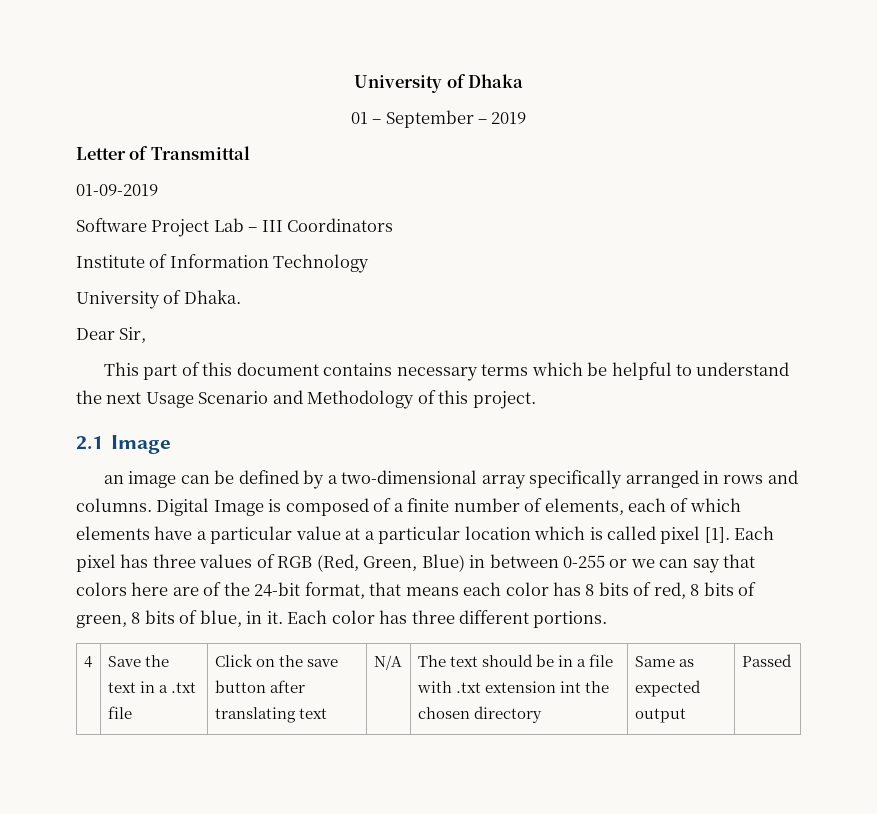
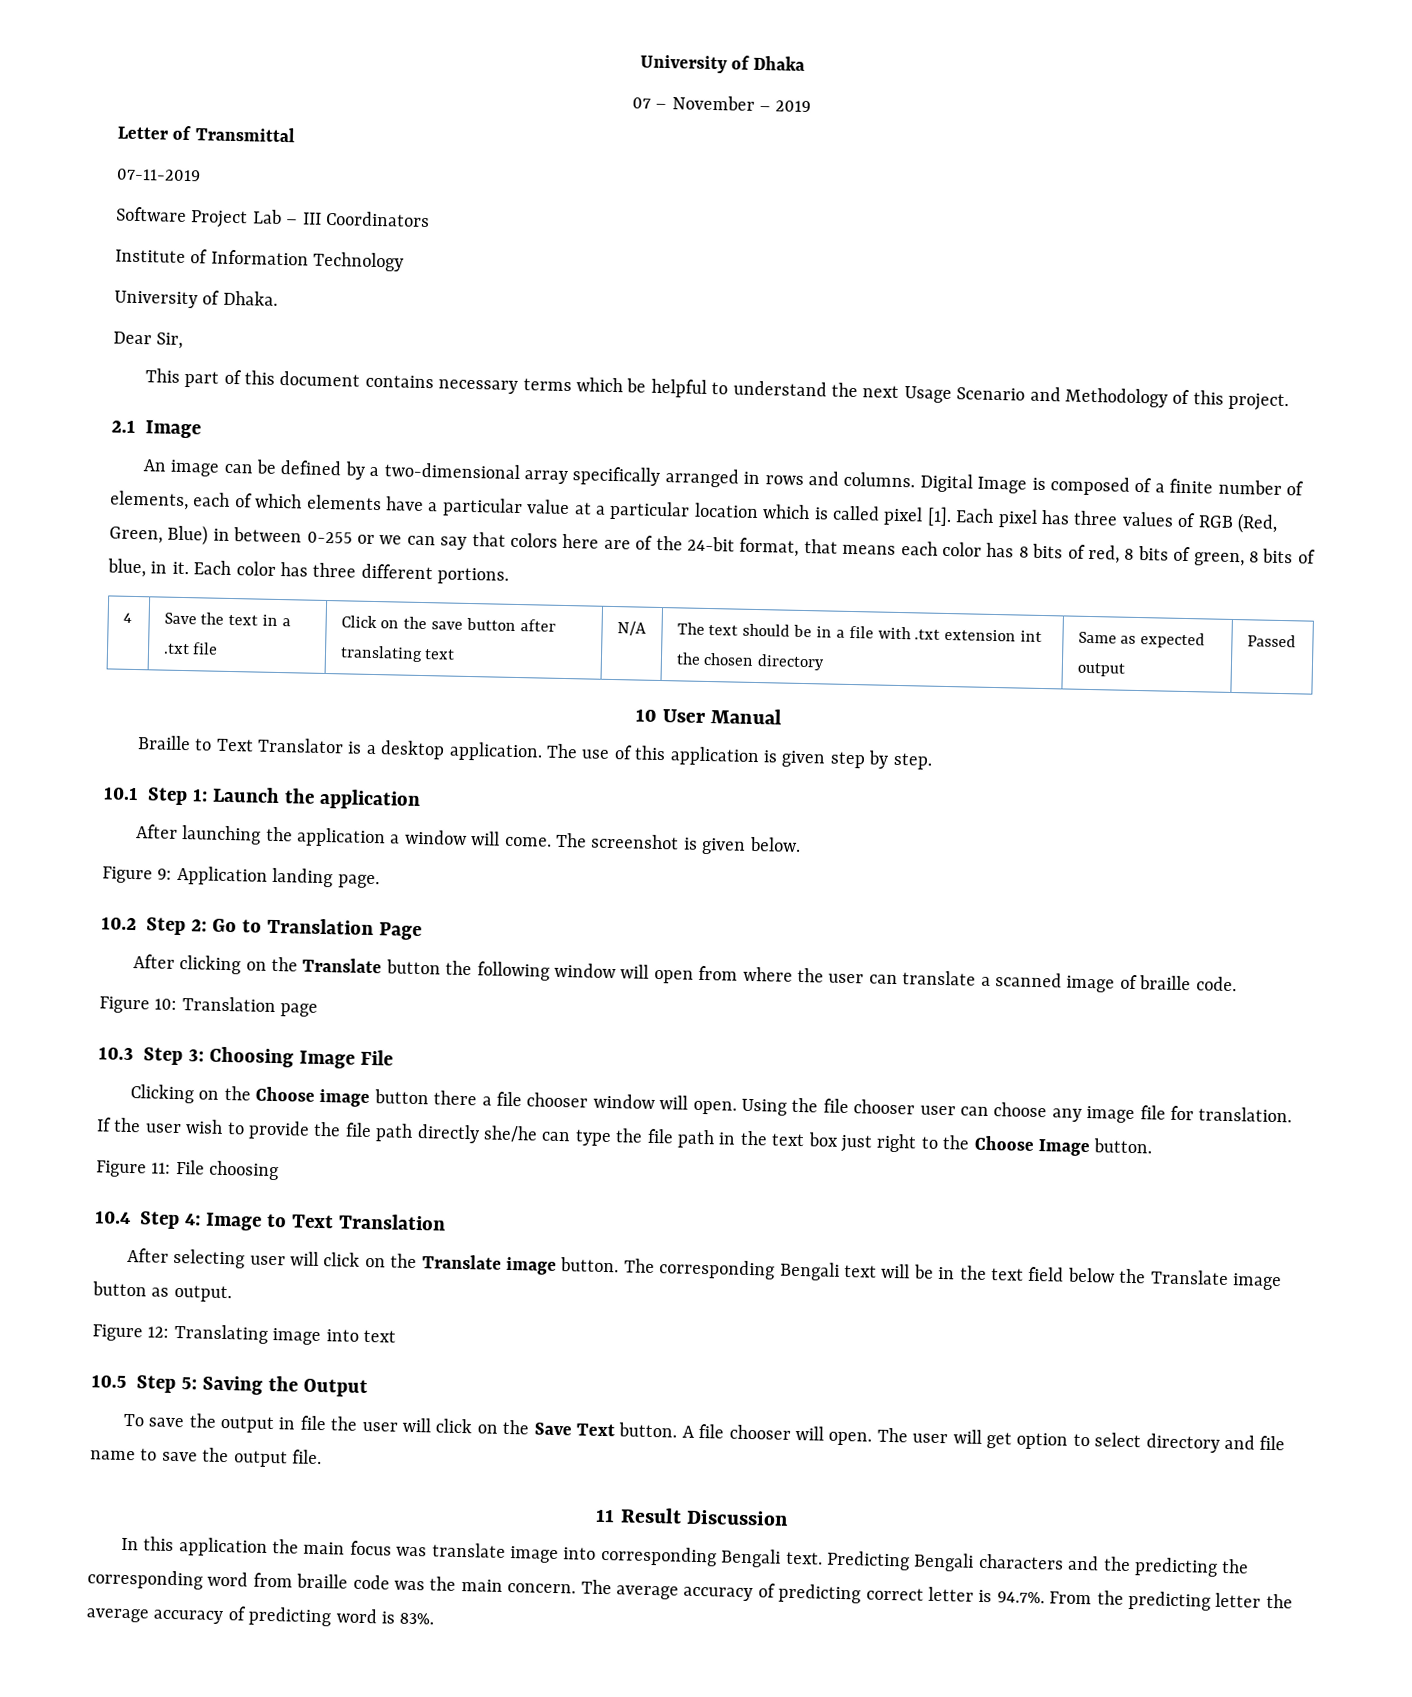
[350,110,474,128] 01 – September -> [631,95,755,111] 07 – November
[76,184,158,196] 01-09-2019 -> [116,168,201,182] 07-11-2019
[104,475,125,484] an -> [142,459,167,472] An
(792, 660) none -> [634,708,783,725] [136,735,933,770] [103,786,421,810] [135,824,801,855] [102,865,380,889] [101,916,422,941] [132,954,1237,993] [99,996,319,1017] [98,1046,393,1069] [129,1083,1293,1124] [96,1117,1154,1157] [96,1159,280,1181] [95,1210,446,1231] [126,1247,1283,1291] [92,1281,232,1303] [92,1323,396,1346] [91,1374,368,1398] [122,1413,1286,1453] [90,1447,322,1468] [595,1507,789,1526] [120,1536,1250,1577] [87,1569,1293,1611] [86,1606,435,1627] // 10 User Manual // Braille to Text Translator is a desktop application. The use of this application is given step by step. // 10.1 Step 1: Launch the application // After launching the application a window will come. The screenshot is given below. // Figure 9: Application landing page. // 10.2 Step 2: Go to Translation Page // After clicking on the Translate button the following window will open from where the user can translate a scanned image of braille code. // Figure 10: Translation page // 10.3 Step 3: Choosing Image File // Clicking on the Choose image button there a file chooser window will open. Using the file chooser user can choose any image file for translation. If the user wish to provide the file path directly she/he can type the file path in the text box just right to the Choose Image button. // Figure 11: File choosing // 10.4 Step 4: Image to Text Translation // After selecting user will click on the Translate image button. The corresponding Bengali text will be in the text field below the Translate image button as output. // Figure 12: Translating image into text // 10.5 Step 5: Saving the Output // To save the output in file the user will click on the Save Text button. A file chooser will open. The user will get option to select directory and file name to save the output file. // 11 Result Discussion // In this application the main focus was translate image into corresponding Bengali text. Predicting Bengali characters and the predicting the corresponding word from braille code was the main concern. The average accuracy of predicting correct letter is 94.7%. From the predicting letter the average accuracy of predicting word is 83%.

